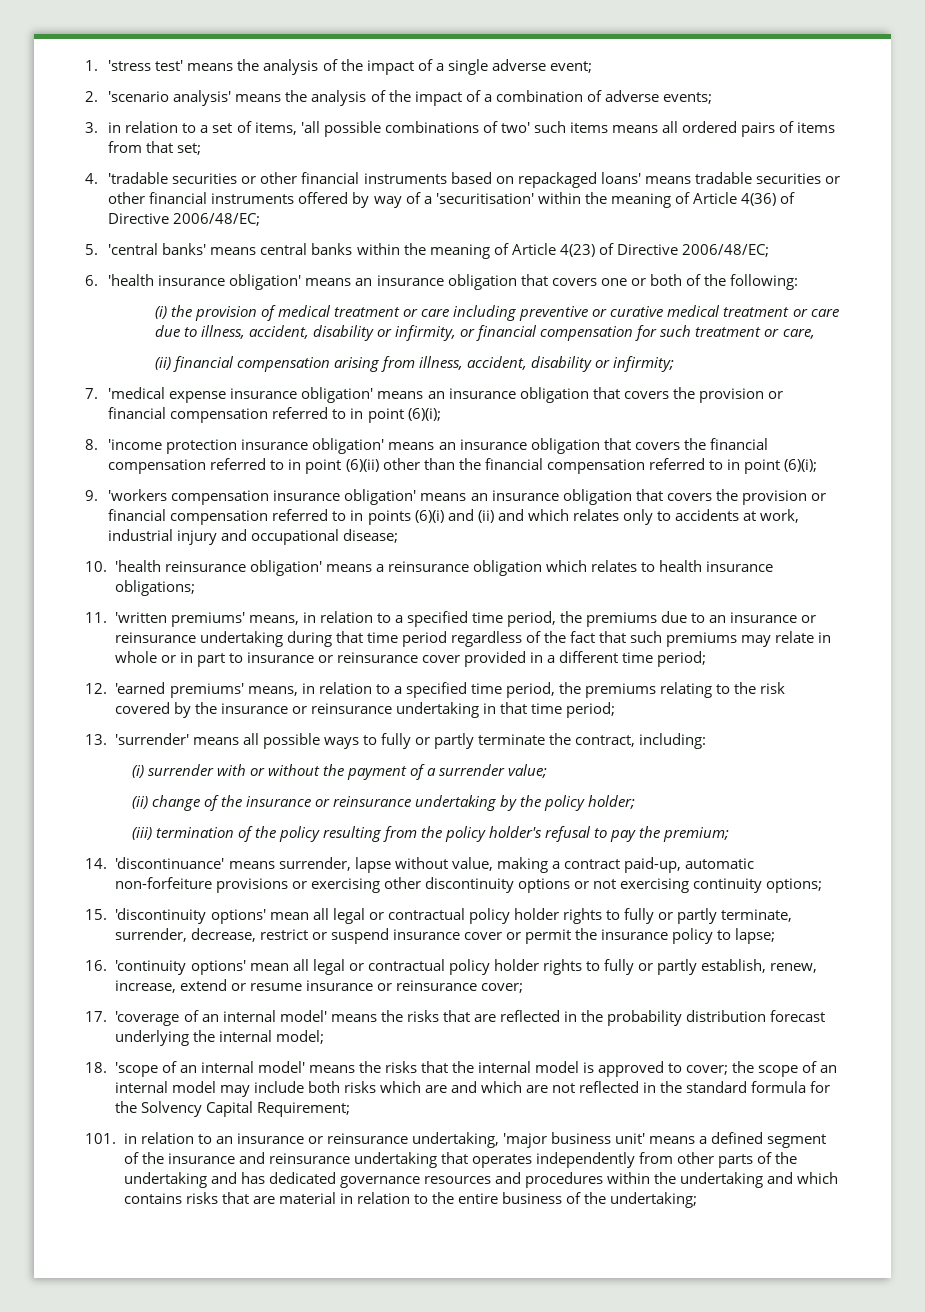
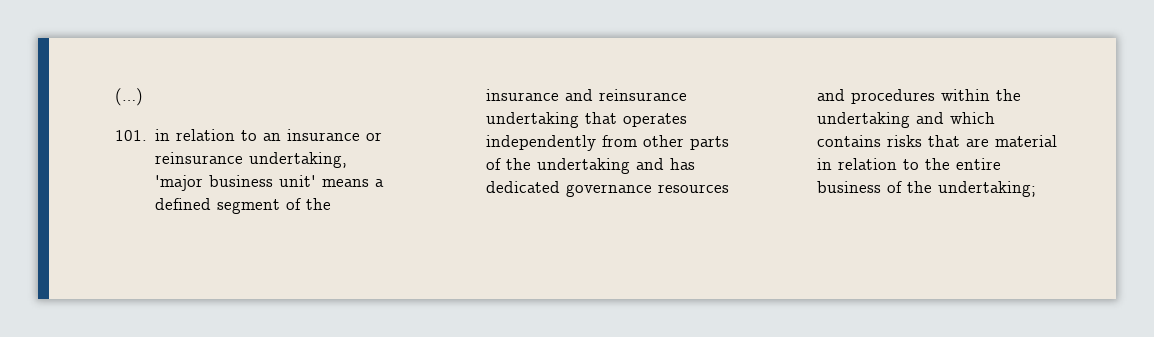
[85,59,592,75] [85,90,712,106] [85,121,836,137] [108,141,202,155] [85,172,840,188] [108,192,796,208] [108,213,261,226] [85,243,769,259] [85,274,798,290] [154,305,839,321] [154,325,815,341] [154,356,675,372] [85,387,783,403] [108,407,441,423] [85,438,768,454] [108,458,818,474] [85,489,826,505] [108,509,800,525] [108,529,399,545] [85,560,774,576] [114,580,195,596] [85,611,817,627] [114,631,832,647] [114,651,707,667] [85,682,786,698] [114,702,615,718] [85,733,707,749] [131,764,548,780] [131,795,636,811] [131,826,730,842] [85,857,754,873] [114,877,823,893] [85,908,793,924] [114,928,776,944] [85,959,818,975] [114,979,523,993] [85,1010,826,1026] [114,1030,324,1046] [85,1061,838,1077] [114,1081,831,1097] [114,1101,350,1117] 1. 'stress test' means the analysis of the impact of a single adverse event; // 2. 'scenario analysis' means the analysis of the impact of a combination of adverse events; // 3. in relation to a set of items, 'all possible combinations of two' such items means all ordered pairs of items from that set; // 4. 'tradable securities or other financial instruments based on repackaged loans' means tradable securities or other financial instruments offered by way of a 'securitisation' within the meaning of Article 4(36) of Directive 2006/48/EC; // 5. 'central banks' means central banks within the meaning of Article 4(23) of Directive 2006/48/EC; // 6. 'health insurance obligation' means an insurance obligation that covers one or both of the following: // (i) the provision of medical treatment or care including preventive or curative medical treatment or care due to illness, accident, disability or infirmity, or financial compensation for such treatment or care, // (ii) financial compensation arising from illness, accident, disability or infirmity; // 7. 'medical expense insurance obligation' means an insurance obligation that covers the provision or financial compensation referred to in point (6)(i); // 8. 'income protection insurance obligation' means an insurance obligation that covers the financial compensation referred to in point (6)(ii) other than the financial compensation referred to in point (6)(i); // 9. 'workers compensation insurance obligation' means an insurance obligation that covers the provision or financial compensation referred to in points (6)(i) and (ii) and which relates only to accidents at work, industrial injury and occupational disease; // 10. 'health reinsurance obligation' means a reinsurance obligation which relates to health insurance obligations; // 11. 'written premiums' means, in relation to a specified time period, the premiums due to an insurance or reinsurance undertaking during that time period regardless of the fact that such premiums may relate in whole or in part to insurance or reinsurance cover provided in a different time period; // 12. 'earned premiums' means, in relation to a specified time period, the premiums relating to the risk covered by the insurance or reinsurance undertaking in that time period; // 13. 'surrender' means all possible ways to fully or partly terminate the contract, including: // (i) surrender with or without the payment of a surrender value; // (ii) change of the insurance or reinsurance undertaking by the policy holder; // (iii) termination of the policy resulting from the policy holder's refusal to pay the premium; // 14. 'discontinuance' means surrender, lapse without value, making a contract paid-up, automatic non-forfeiture provisions or exercising other discontinuity options or not exercising continuity options; // 15. 'discontinuity options' mean all legal or contractual policy holder rights to fully or partly terminate, surrender, decrease, restrict or suspend insurance cover or permit the insurance policy to lapse; // 16. 'continuity options' mean all legal or contractual policy holder rights to fully or partly establish, renew, increase, extend or resume insurance or reinsurance cover; // 17. 'coverage of an internal model' means the risks that are reflected in the probability distribution forecast underlying the internal model; // 18. 'scope of an internal model' means the risks that the internal model is approved to cover; the scope of an internal model may include both risks which are and which are not reflected in the standard formula for the Solvency Capital Requirement; -> [115,88,143,106] (…)

